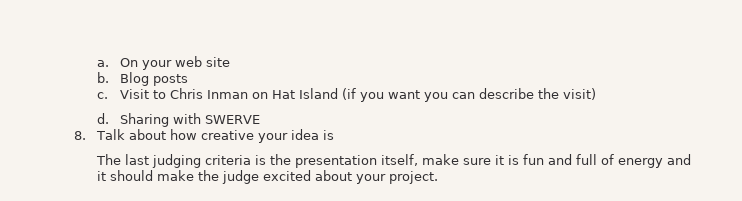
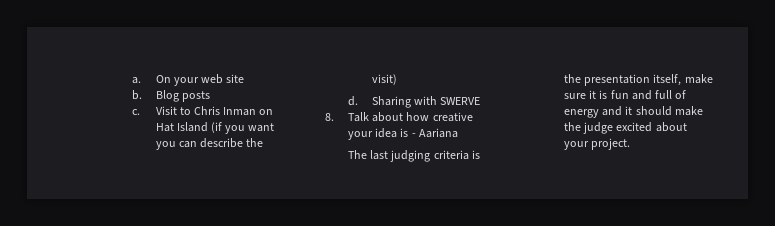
(334, 135) none -> [411,128,458,138] - Aariana

